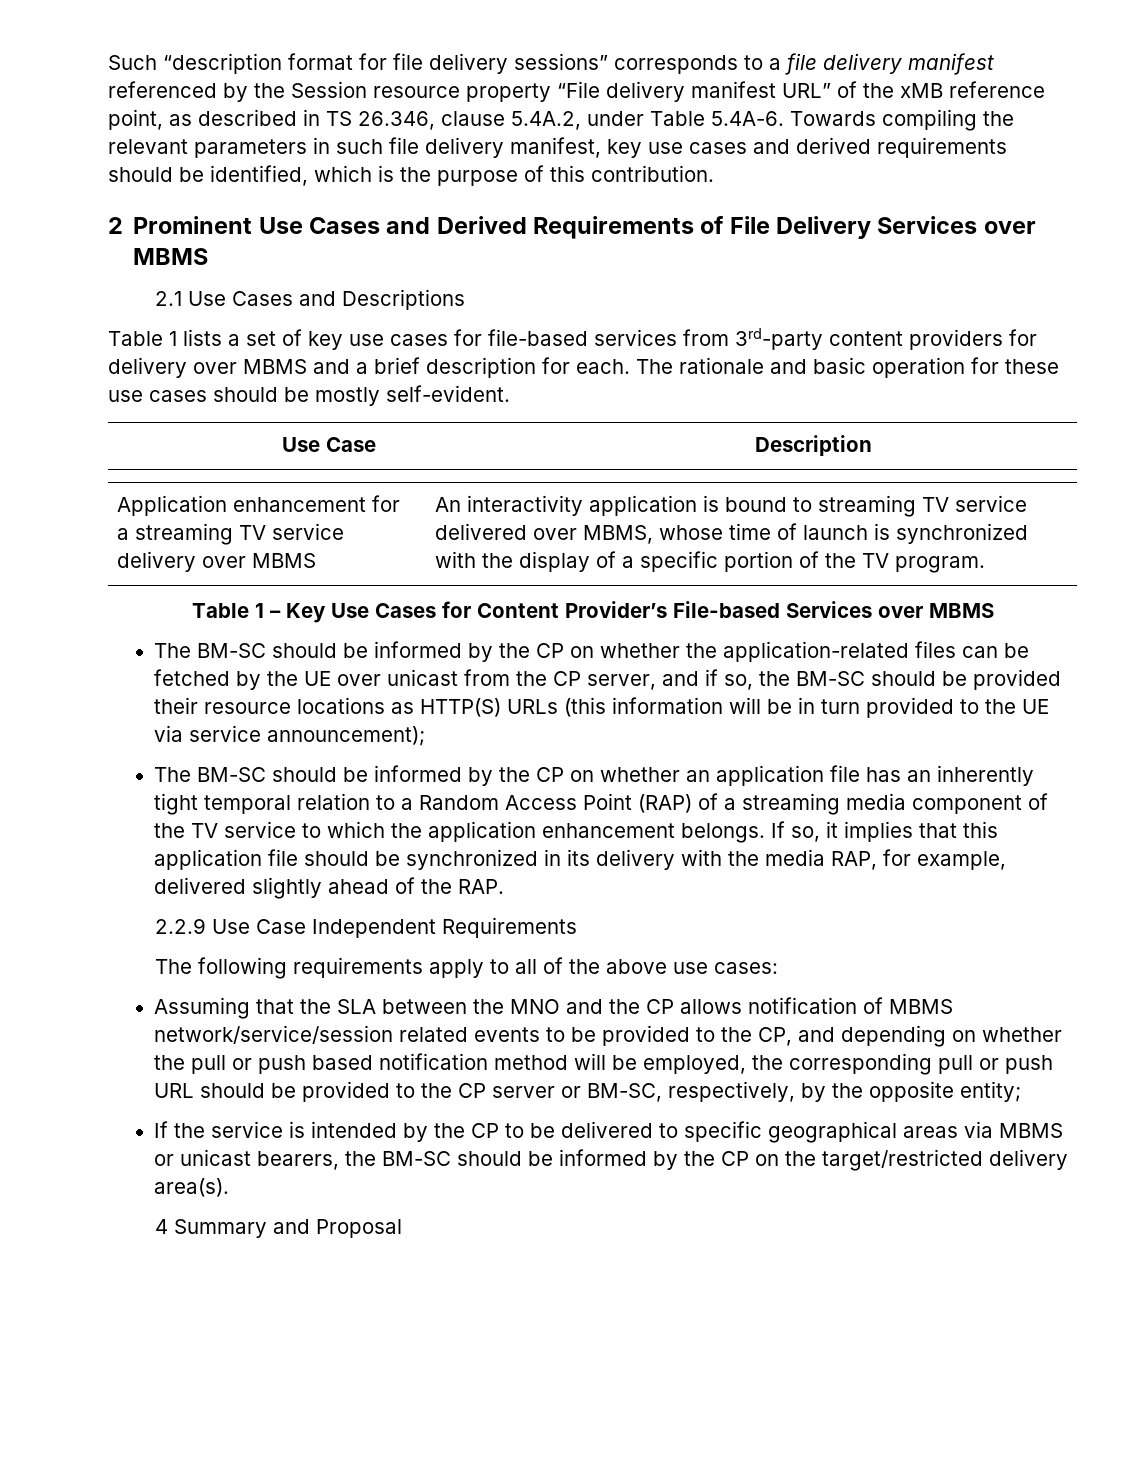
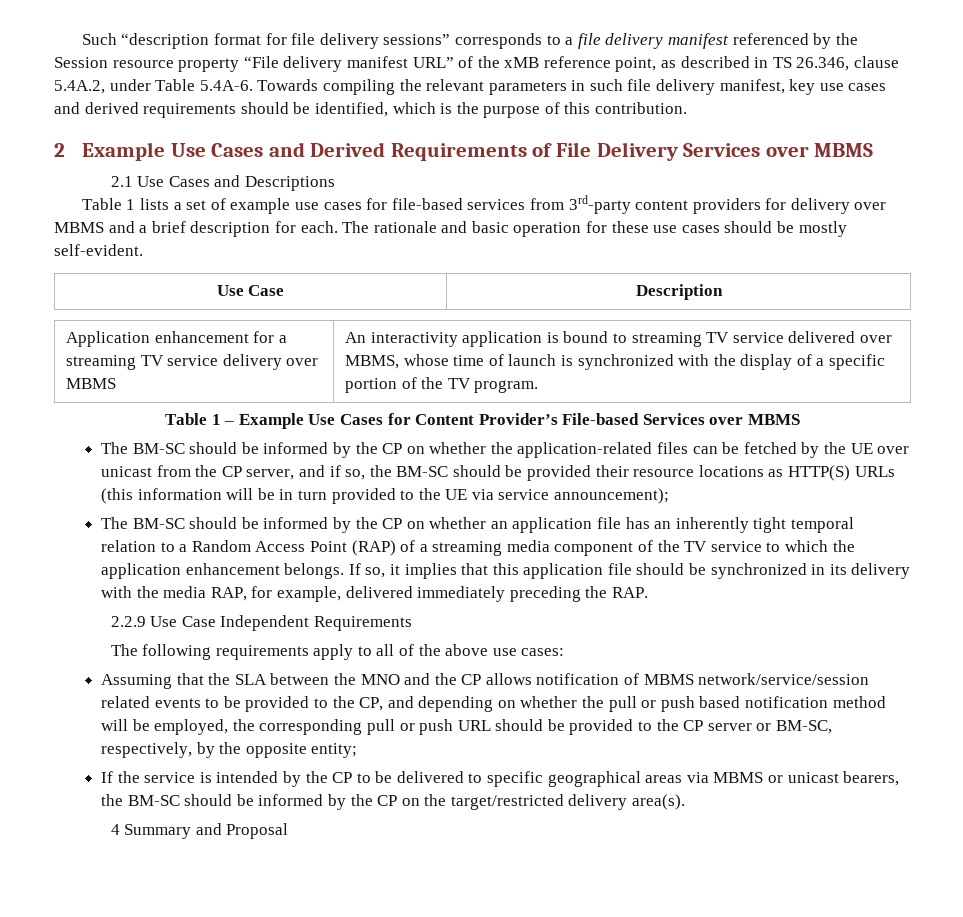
[133,216,253,234] Prominent -> [82,142,166,161] Example
[308,331,343,350] key -> [230,198,291,214] example
[285,603,326,623] Key -> [238,413,304,429] Example
[252,877,416,899] slightly ahead of -> [417,586,581,602] immediately preceding

